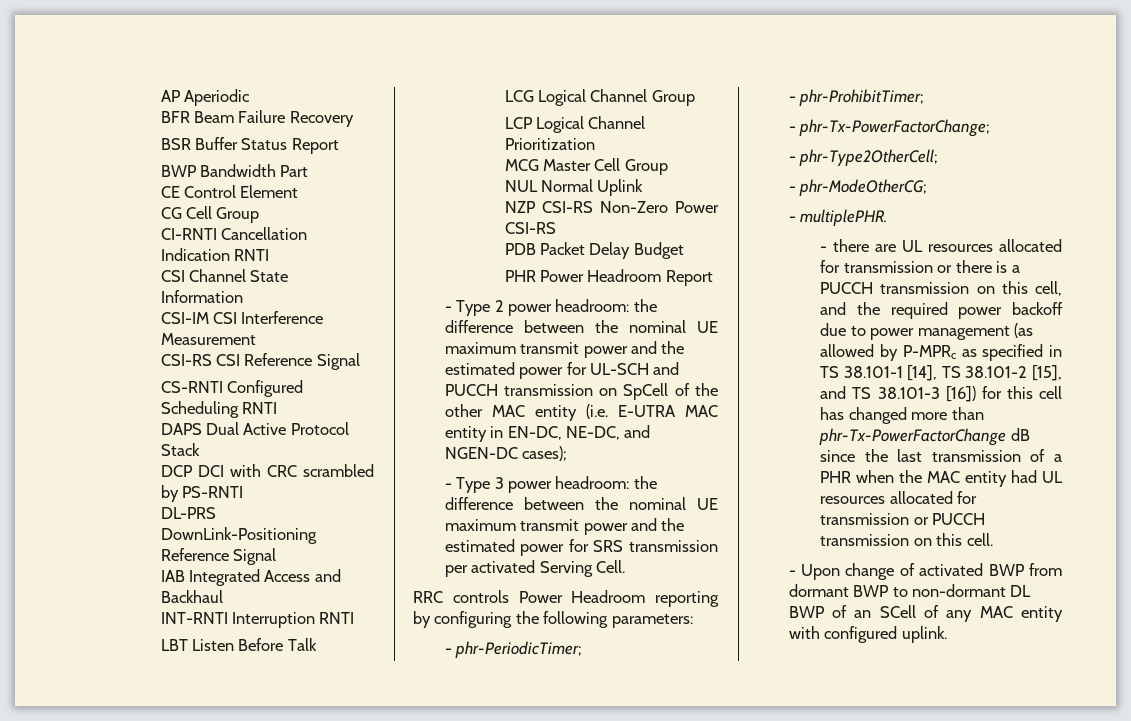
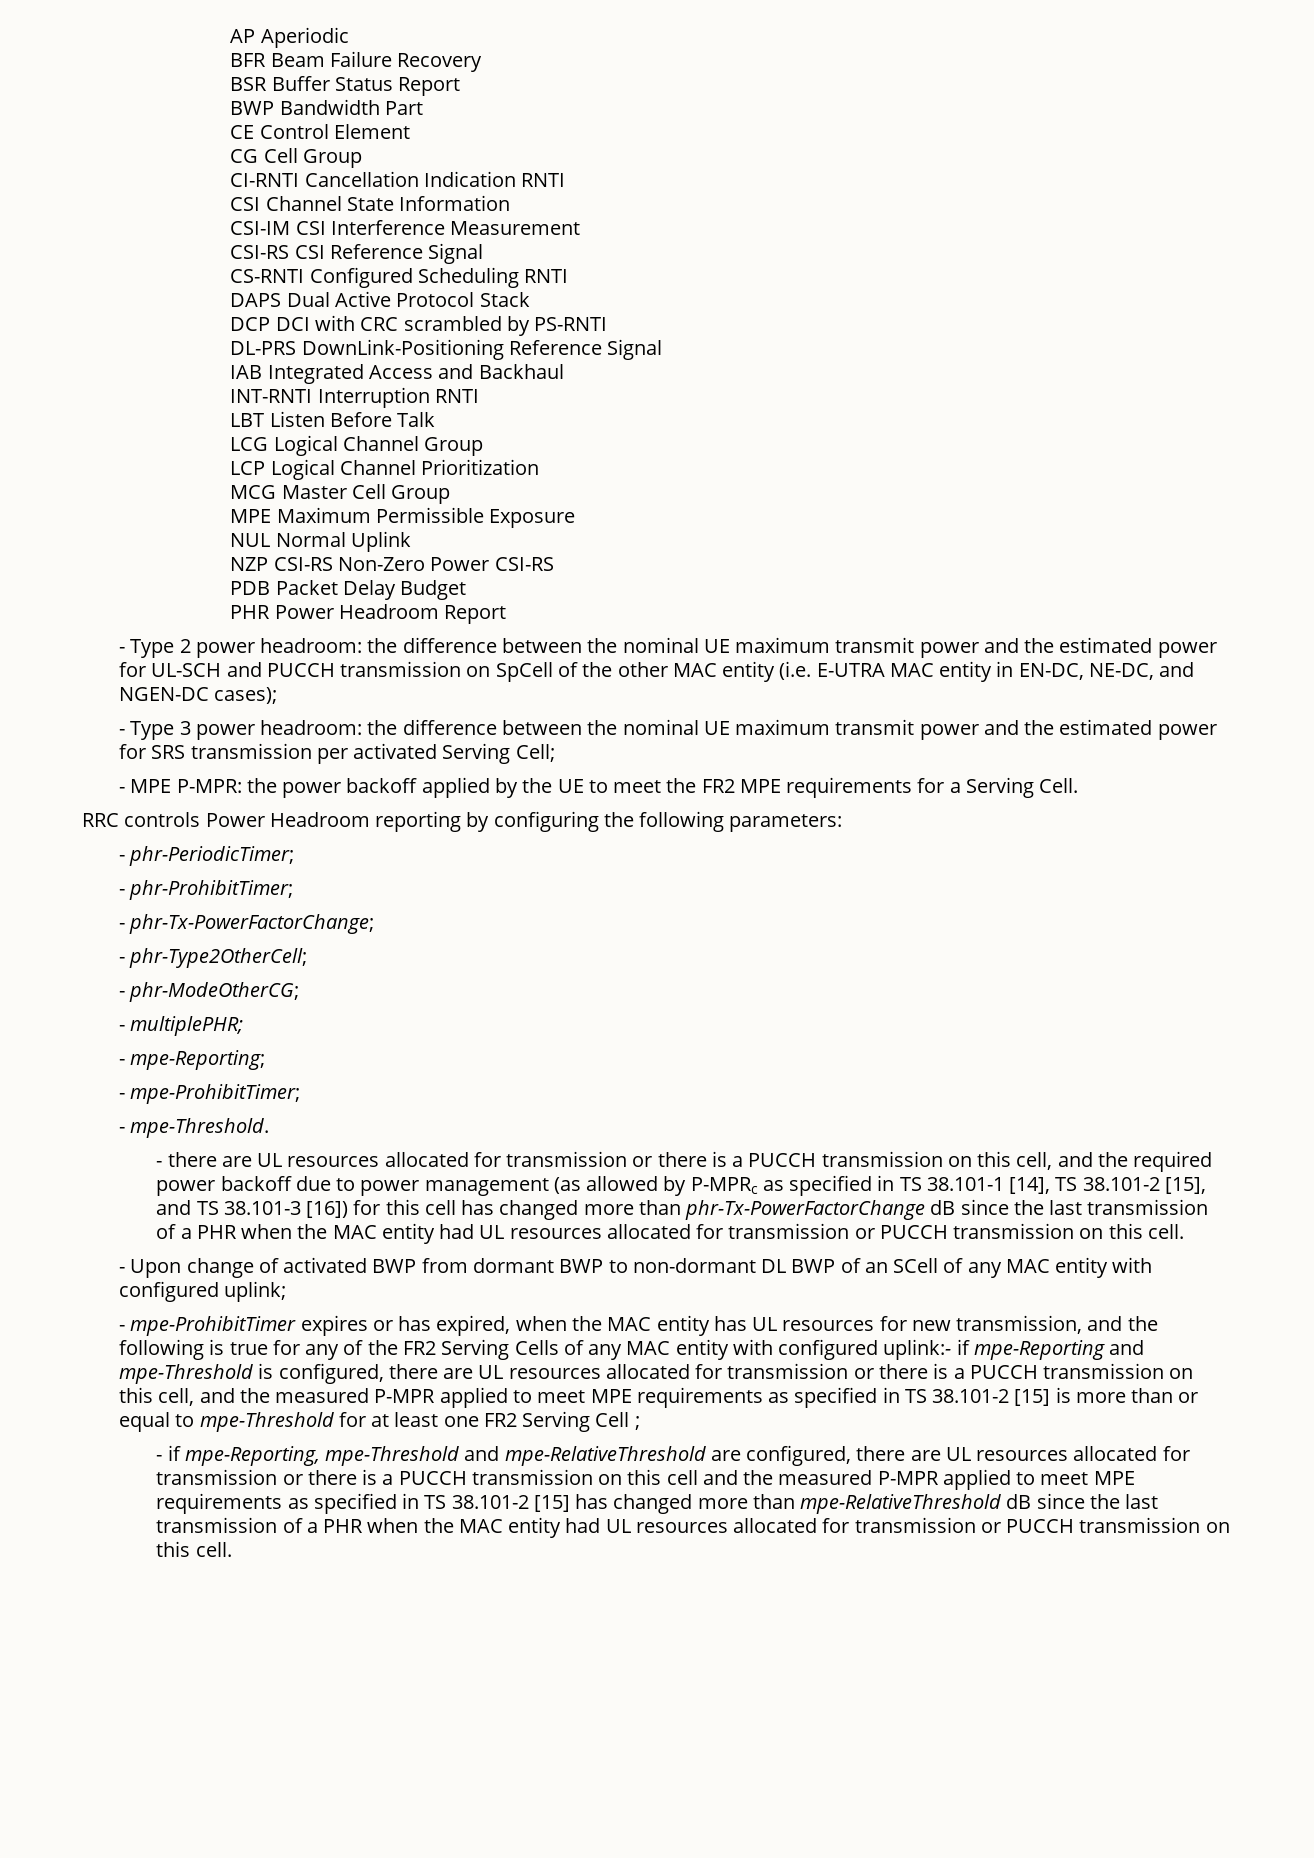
(668, 167) none -> [230,507,576,528] // MPE Maximum Permissible Exposure
(593, 569) none -> [515,744,555,762] [119,777,1034,798] Cell; // - MPE P-MPR: the power backoff applied by the UE to meet the FR2 MPE requirements for a Serving
[800,209,888,226] multiplePHR. -> [130,1016,244,1036] [119,1050,266,1070] [119,1084,301,1104] [119,1118,270,1138] multiplePHR; // - mpe-Reporting; // - mpe-ProhibitTimer; // - mpe-Threshold.
[901,626,947,643] uplink. -> [224,1281,287,1302] [119,1315,1158,1336] [119,1339,1145,1360] [119,1363,1194,1384] [119,1387,1199,1408] [119,1411,640,1432] [156,1445,1190,1466] [156,1469,1135,1490] [156,1493,1159,1514] [156,1517,1230,1538] [156,1541,232,1557] uplink; // - mpe-ProhibitTimer expires or has expired, when the MAC entity has UL resources for new transmission, and the following is true for any of the FR2 Serving Cells of any MAC entity with configured uplink:- if mpe-Reporting and mpe-Threshold is configured, there are UL resources allocated for transmission or there is a PUCCH transmission on this cell, and the measured P-MPR applied to meet MPE requirements as specified in TS 38.101-2 [15] is more than or equal to mpe-Threshold for at least one FR2 Serving Cell ; // - if mpe-Reporting, mpe-Threshold and mpe-RelativeThreshold are configured, there are UL resources allocated for transmission or there is a PUCCH transmission on this cell and the measured P-MPR applied to meet MPE requirements as specified in TS 38.101-2 [15] has changed more than mpe-RelativeThreshold dB since the last transmission of a PHR when the MAC entity had UL resources allocated for transmission or PUCCH transmission on this cell.

